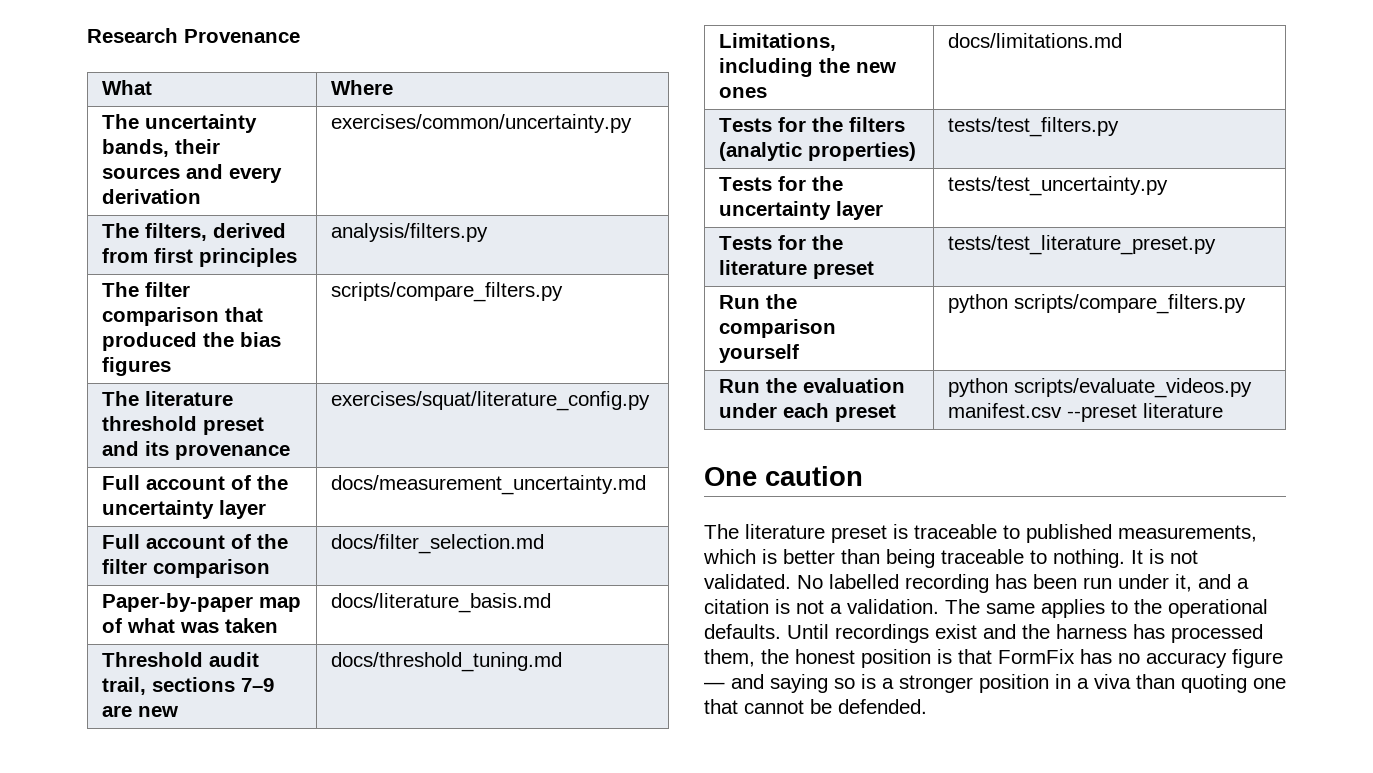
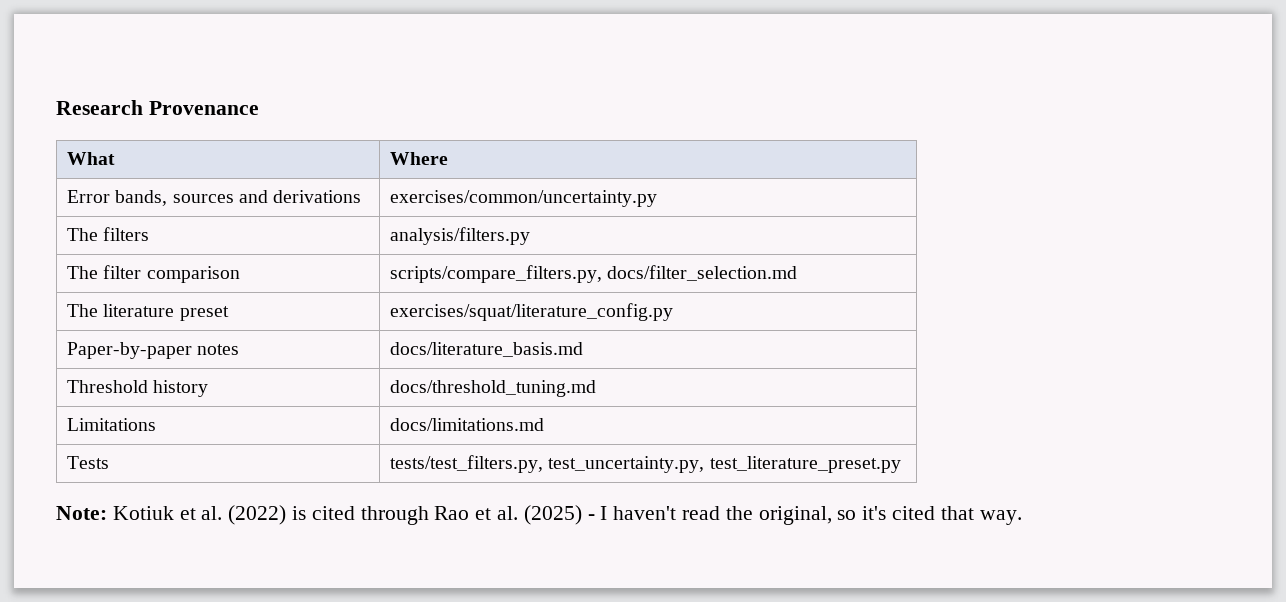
[102,114,258,133] [102,139,221,157] [102,164,283,183] [102,189,202,204] [331,114,633,133] [102,223,287,241] [102,248,298,267] [331,223,489,242] [102,282,191,297] [102,307,264,326] [102,332,282,351] [102,357,172,376] [331,282,564,302] [102,391,234,406] [102,416,265,435] [102,441,291,460] [331,391,651,411] [102,475,289,490] [102,500,267,519] [331,475,647,495] [102,534,289,549] [102,559,271,578] [331,534,545,554] [102,593,302,612] [102,618,279,633] [331,593,552,613] [102,652,260,667] [102,677,275,695] [102,705,179,717] [331,652,563,672] [719,33,837,51] [719,58,897,77] [719,87,768,98] [948,33,1123,48] [719,117,906,132] [719,142,917,161] [948,117,1120,137] [719,176,844,191] [719,201,884,220] [948,176,1169,196] [719,235,844,250] [719,260,875,279] [948,235,1217,255] [719,294,798,309] [719,319,837,338] [719,344,800,363] [948,294,1247,314] [719,378,906,393] [719,403,897,422] [948,378,1253,398] [948,403,1224,422] [704,466,863,486] [704,524,1257,543] [703,549,1198,568] [704,574,1249,593] [704,599,1268,618] [704,624,1263,643] [704,649,1283,668] [704,674,1286,693] [704,699,927,714] The uncertainty bands, their sources and every derivation | exercises/common/uncertainty.py // The filters, derived from first principles | analysis/filters.py // The filter comparison that produced the bias figures | scripts/compare_filters.py // The literature threshold preset and its provenance | exercises/squat/literature_config.py // Full account of the uncertainty layer | docs/measurement_uncertainty.md // Full account of the filter comparison | docs/filter_selection.md // Paper-by-paper map of what was taken | docs/literature_basis.md // Threshold audit trail, sections 7–9 are new | docs/threshold_tuning.md // Limitations, including the new ones | docs/limitations.md // Tests for the filters (analytic properties) | tests/test_filters.py // Tests for the uncertainty layer | tests/test_uncertainty.py // Tests for the literature preset | tests/test_literature_preset.py // Run the comparison yourself | python scripts/compare_filters.py // Run the evaluation under each preset | python scripts/evaluate_videos.py manifest.csv --preset literature // One caution // The literature preset is traceable to published measurements, which is better than being traceable to nothing. It is not validated. No labelled recording has been run under it, and a citation is not a validation. The same applies to the operational defaults. Until recordings exist and the harness has processed them, the honest position is that FormFix has no accuracy figure — and saying so is a stronger position in a viva than quoting one that cannot be defended. -> [67,190,362,206] [390,190,658,207] [67,227,150,241] [390,227,531,245] [67,265,240,283] [390,265,798,283] [67,304,229,321] [390,303,674,321] [67,342,240,359] [390,342,584,357] [67,380,209,397] [390,380,597,397] [67,418,157,431] [390,418,545,431] [67,456,110,469] [390,455,901,473] [56,505,1022,525] Error bands, sources and derivations | exercises/common/uncertainty.py // The filters | analysis/filters.py // The filter comparison | scripts/compare_filters.py, docs/filter_selection.md // The literature preset | exercises/squat/literature_config.py // Paper-by-paper notes | docs/literature_basis.md // Threshold history | docs/threshold_tuning.md // Limitations | docs/limitations.md // Tests | tests/test_filters.py, test_uncertainty.py, test_literature_preset.py // Note: Kotiuk et al. (2022) is cited through Rao et al. (2025) - I haven't read the original, so it's cited that way.

